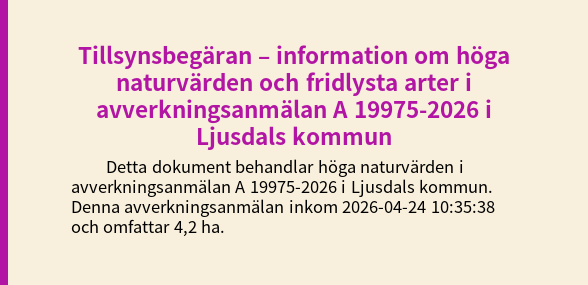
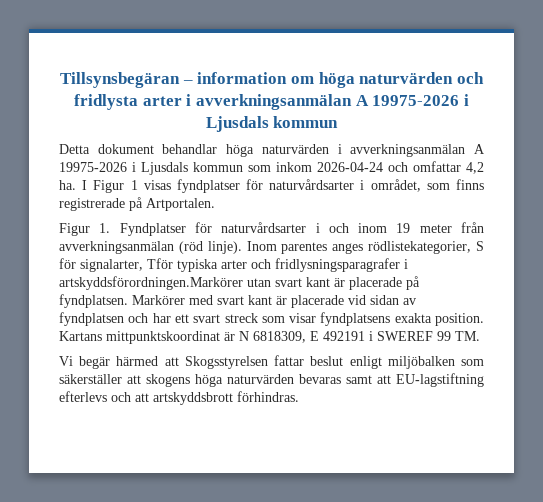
[419,179,494,193] [71,199,285,217] kommun. Denna avverkningsanmälan -> [193,162,271,172] kommun som
[430,201,495,213] 10:35:38 -> (383, 167) none
(226, 226) none -> [82,179,485,193] [59,197,215,211] [59,222,485,236] [59,241,484,254] [59,258,408,272] [59,276,420,290] [59,294,416,308] [59,312,485,326] [59,331,480,344] [59,355,485,369] [59,373,484,387] [59,391,299,405] I Figur 1 visas fyndplatser för naturvårdsarter i området, som finns registrerade på Artportalen. // Figur 1. Fyndplatser för naturvårdsarter i och inom 19 meter från avverkningsanmälan (röd linje). Inom parentes anges rödlistekategorier, S för signalarter, Tför typiska arter och fridlysningsparagrafer i artskyddsförordningen.Markörer utan svart kant är placerade på fyndplatsen. Markörer med svart kant är placerade vid sidan av fyndplatsen och har ett svart streck som visar fyndplatsens exakta position. Kartans mittpunktskoordinat är N 6818309, E 492191 i SWEREF 99 TM. // Vi begär härmed att Skogsstyrelsen fattar beslut enligt miljöbalken som säkerställer att skogens höga naturvärden bevaras samt att EU-lagstiftning efterlevs och att artskyddsbrott förhindras.

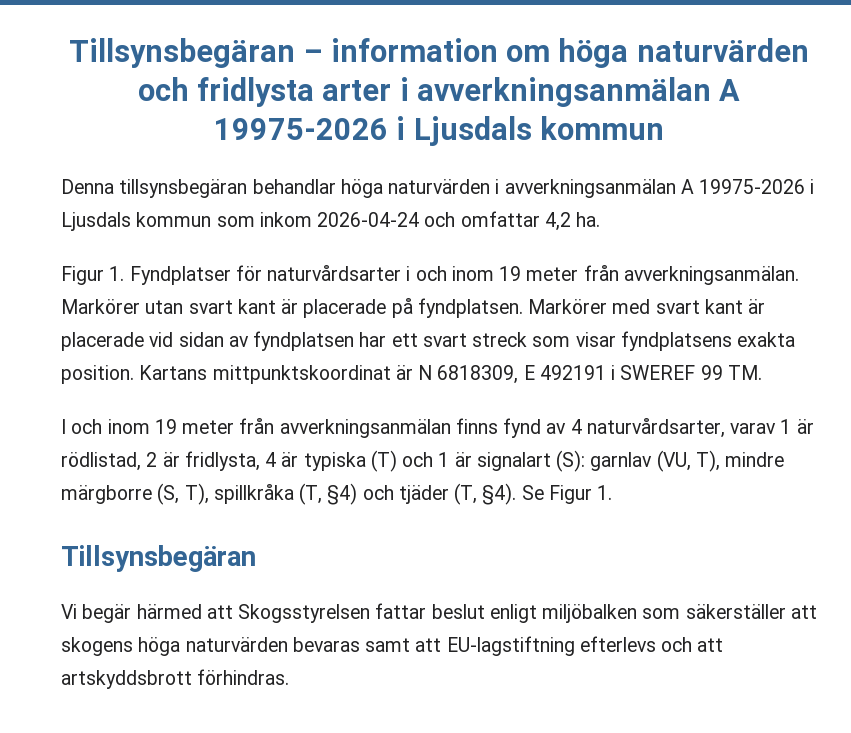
[59,144,154,154] Detta dokument -> [61,179,248,198] Denna tillsynsbegäran
[82,179,485,193] [59,197,215,211] I Figur 1 visas fyndplatser för naturvårdsarter i området, som finns registrerade på Artportalen. -> (601, 219) none
[59,241,484,254] [59,258,408,272] [59,276,243,290] avverkningsanmälan (röd linje). Inom parentes anges rödlistekategorier, S för signalarter, Tför typiska arter och fridlysningsparagrafer i artskyddsförordningen.Markörer -> [623,266,799,285] [61,299,140,314] avverkningsanmälan. Markörer
[128,313,149,323] och -> (355, 341) none
(480, 336) none -> [61,418,814,438] [61,450,785,472] [61,483,613,505] [61,545,256,572] // I och inom 19 meter från avverkningsanmälan finns fynd av 4 naturvårdsarter, varav 1 är rödlistad, 2 är fridlysta, 4 är typiska (T) och 1 är signalart (S): garnlav (VU, T), mindre märgborre (S, T), spillkråka (T, §4) och tjäder (T, §4). Se Figur 1. // Tillsynsbegäran

